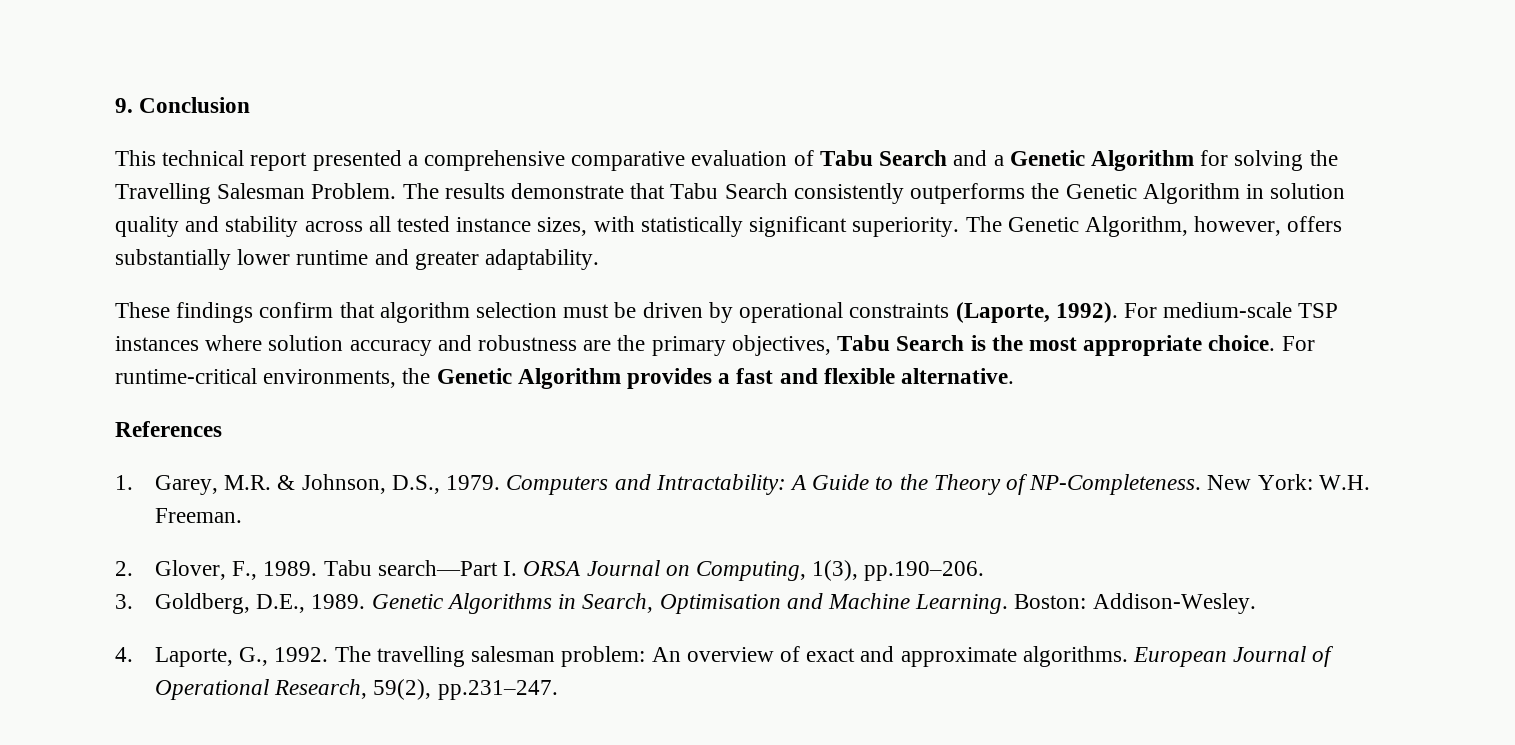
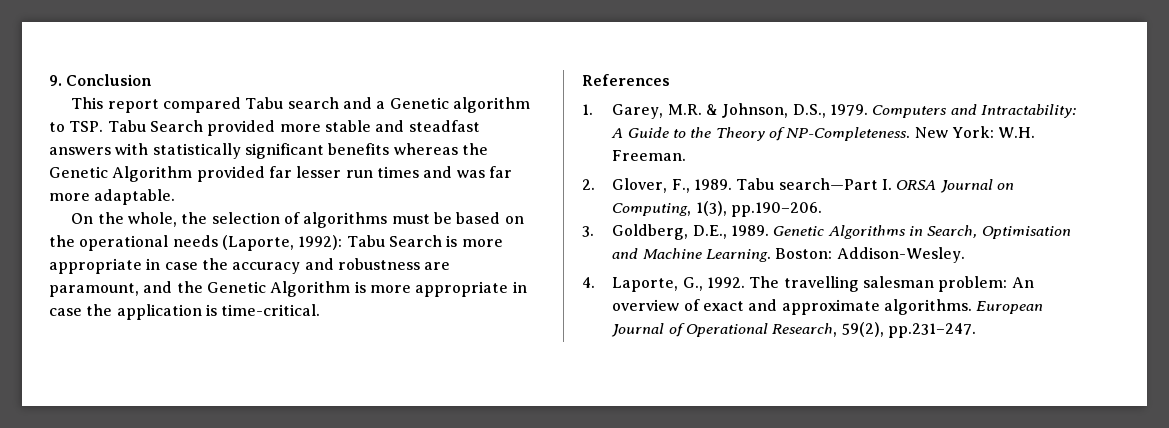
[162,150,1338,171] [115,183,1346,204] [115,216,1343,237] [115,249,600,270] [115,302,1339,323] [115,335,1315,356] [115,368,1015,389] technical report presented a comprehensive comparative evaluation of Tabu Search and a Genetic Algorithm for solving the Travelling Salesman Problem. The results demonstrate that Tabu Search consistently outperforms the Genetic Algorithm in solution quality and stability across all tested instance sizes, with statistically significant superiority. The Genetic Algorithm, however, offers substantially lower runtime and greater adaptability. // These findings confirm that algorithm selection must be driven by operational constraints (Laporte, 1992). For medium-scale TSP instances where solution accuracy and robustness are the primary objectives, Tabu Search is the most appropriate choice. For runtime-critical environments, the Genetic Algorithm provides a fast and flexible alternative. -> [107,97,531,113] [49,120,480,136] [49,143,488,159] [49,166,512,182] [49,189,176,205] [71,212,524,228] [49,235,503,251] [49,258,451,274] [49,281,527,297] [49,304,321,320] report compared Tabu search and a Genetic algorithm to TSP. Tabu Search provided more stable and steadfast answers with statistically significant benefits whereas the Genetic Algorithm provided far lesser run times and was far more adaptable. // On the whole, the selection of algorithms must be based on the operational needs (Laporte, 1992): Tabu Search is more appropriate in case the accuracy and robustness are paramount, and the Genetic Algorithm is more appropriate in case the application is time-critical.

